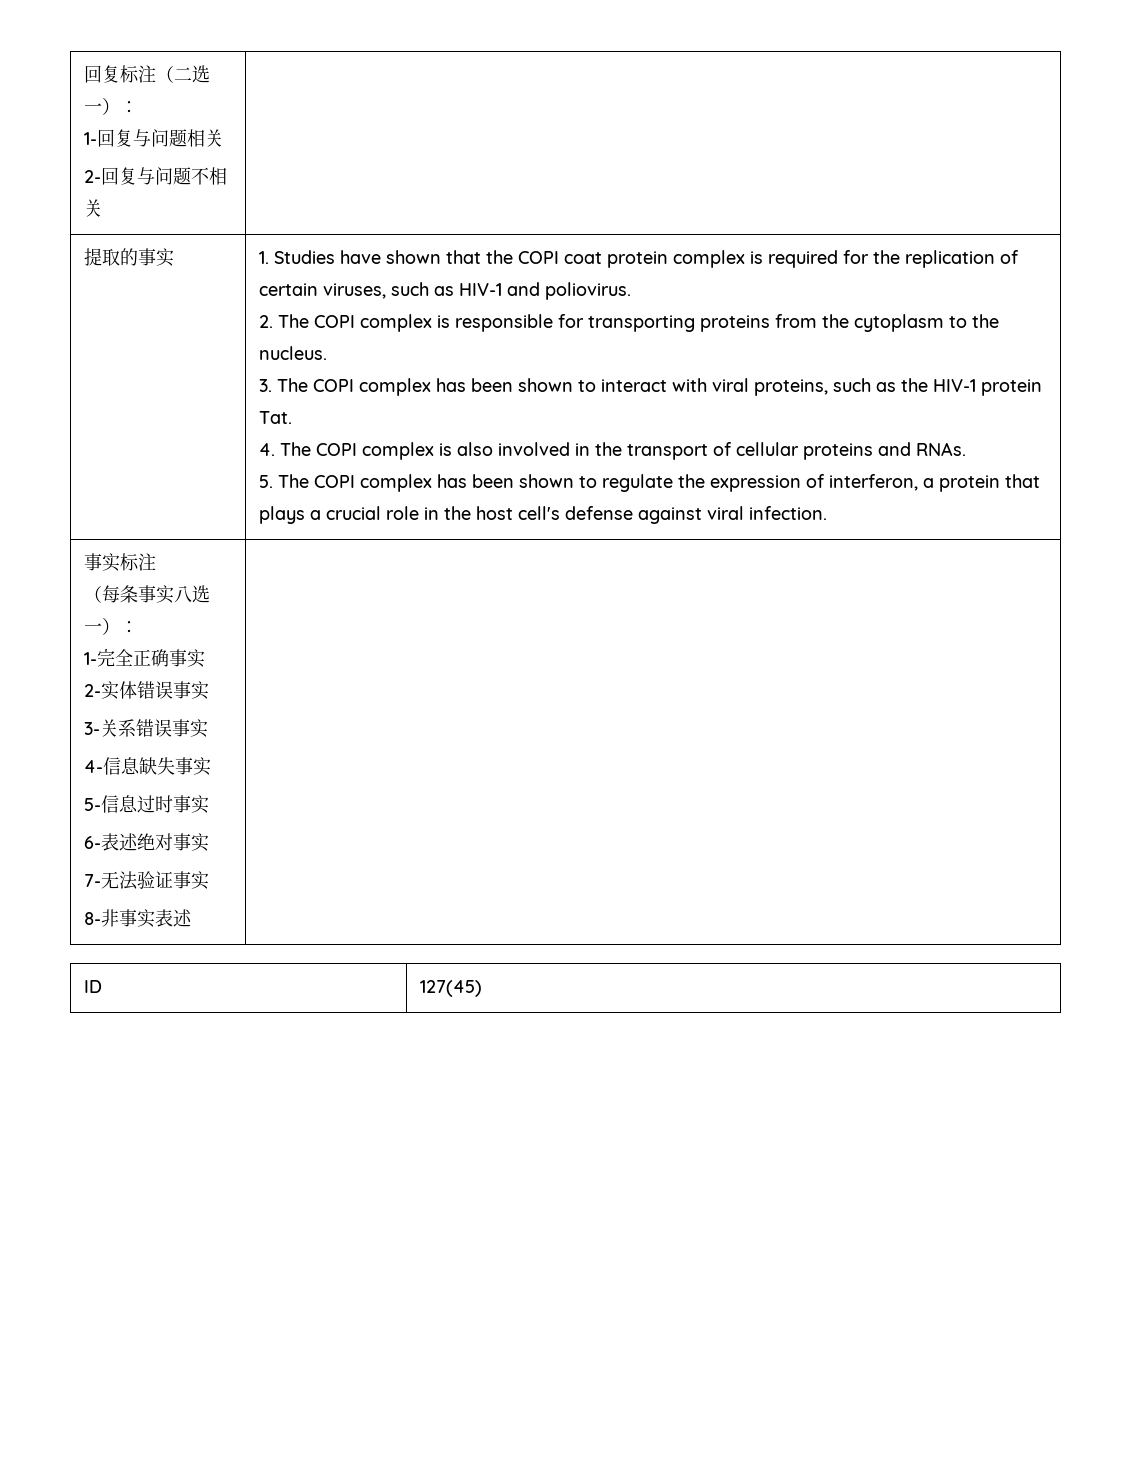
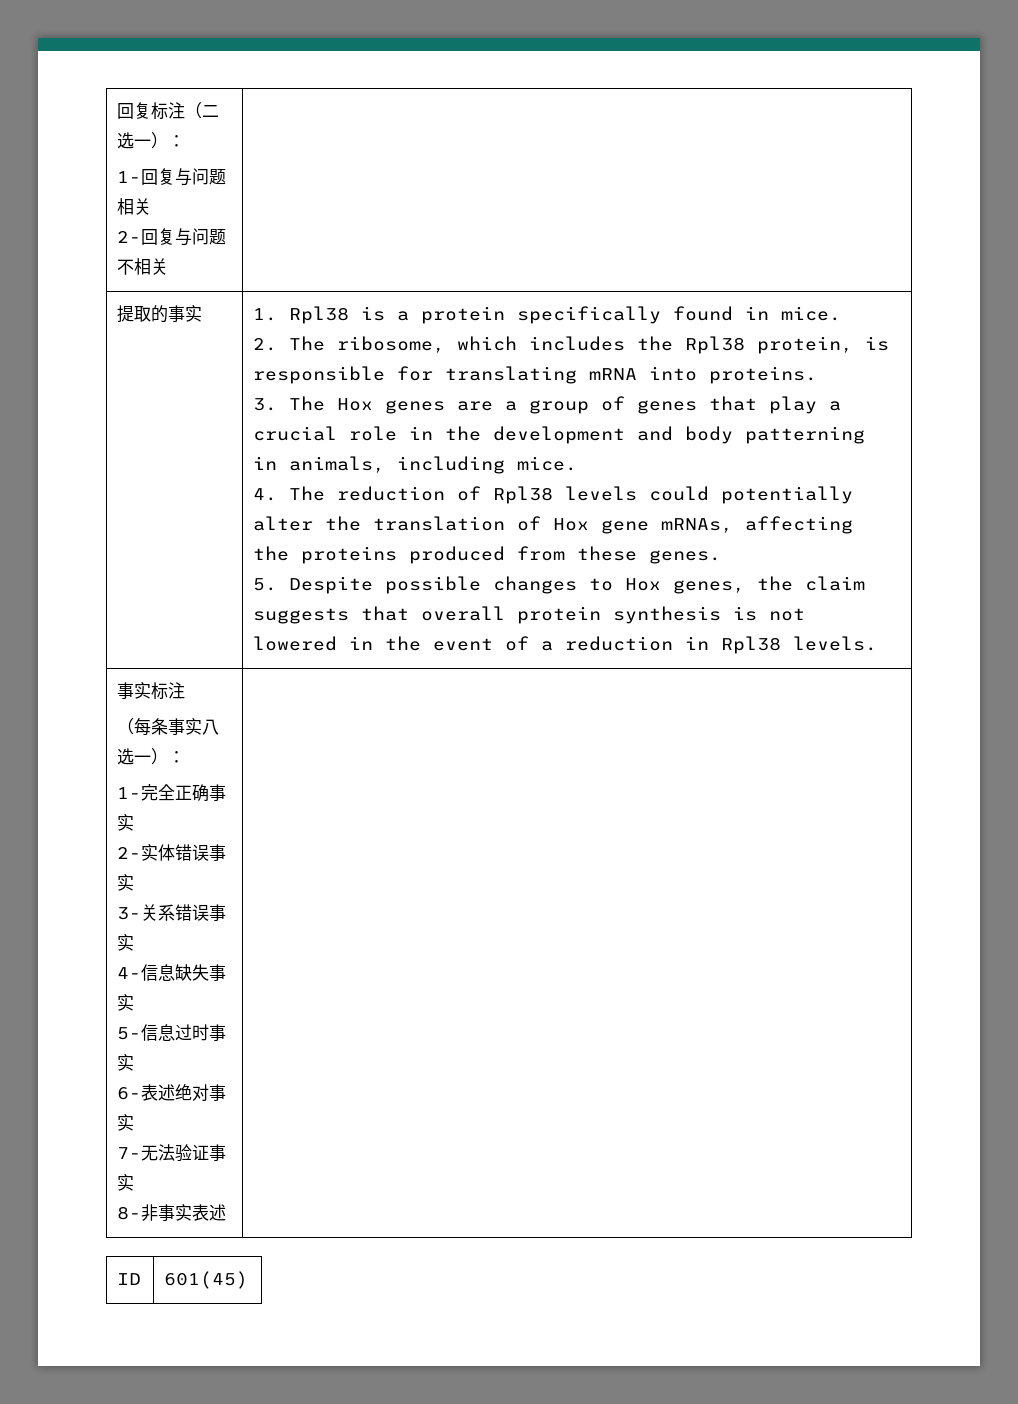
[273,250,1019,268] [258,282,631,300] [258,314,999,332] [258,346,327,360] [258,378,1042,396] [258,411,292,424] [258,442,966,460] [258,474,1040,492] [258,506,305,524] Studies have shown that the COPI coat protein complex is required for the replication of certain viruses, such as HIV-1 and poliovirus. // 2. The COPI complex is responsible for transporting proteins from the cytoplasm to the nucleus. // 3. The COPI complex has been shown to interact with viral proteins, such as the HIV-1 protein Tat. // 4. The COPI complex is also involved in the transport of cellular proteins and RNAs. // 5. The COPI complex has been shown to regulate the expression of interferon, a protein that plays -> [289,306,842,324] [253,336,890,354] [253,366,818,384] [253,396,818,414] Rpl38 is a protein specifically found in mice. // 2. The ribosome, which includes the Rpl38 protein, is responsible for translating mRNA into proteins. // 3. The Hox genes are a group of genes that play
[475,506,827,524] host cell's defense against viral infection. -> [493,426,866,444] [253,456,578,474] [253,486,854,504] [253,516,854,534] [253,546,722,564] [253,576,866,594] [253,606,806,624] [253,636,878,654] development and body patterning in animals, including mice. // 4. The reduction of Rpl38 levels could potentially alter the translation of Hox gene mRNAs, affecting the proteins produced from these genes. // 5. Despite possible changes to Hox genes, the claim suggests that overall protein synthesis is not lowered in the event of a reduction in Rpl38 levels.
[419,980,482,997] 127(45) -> [164,1271,249,1289] 601(45)

